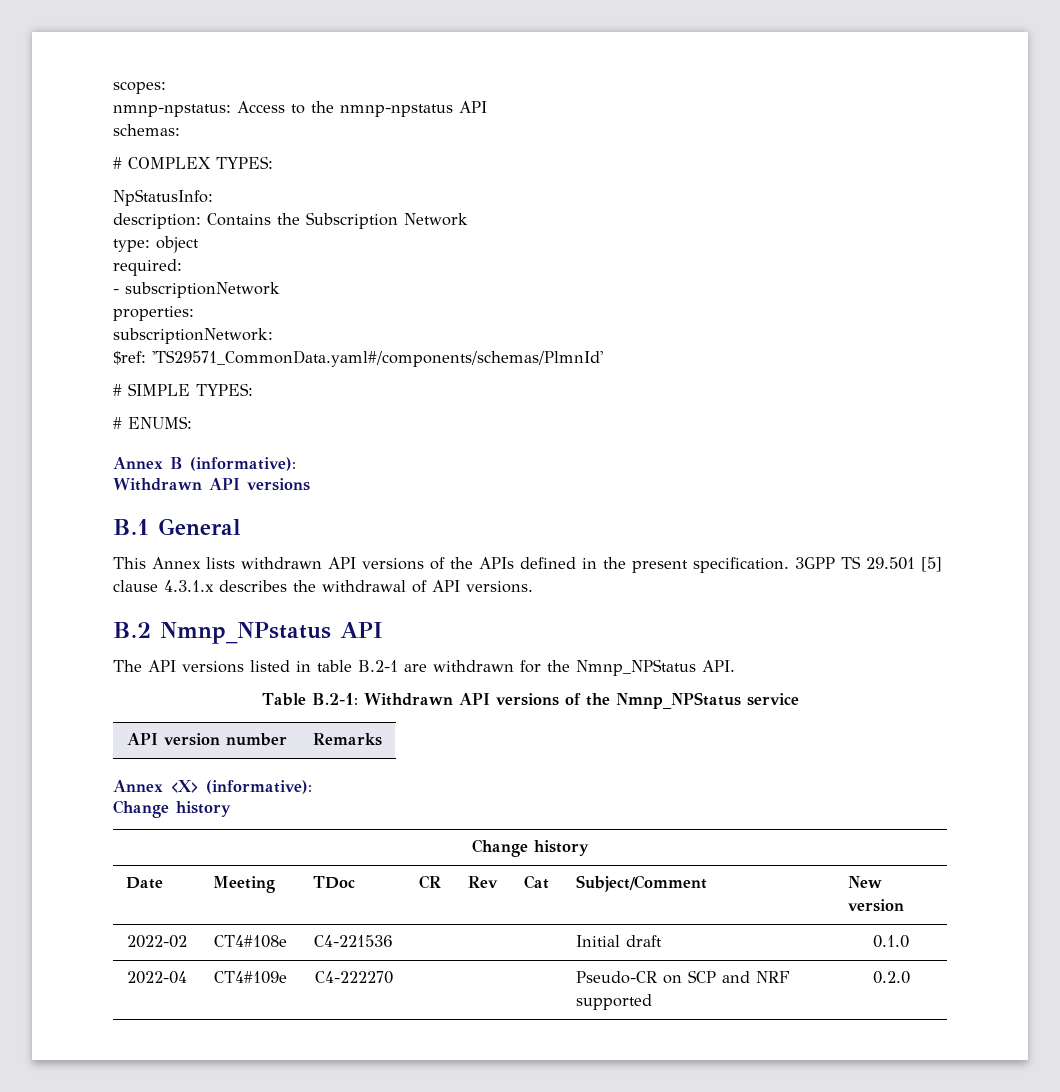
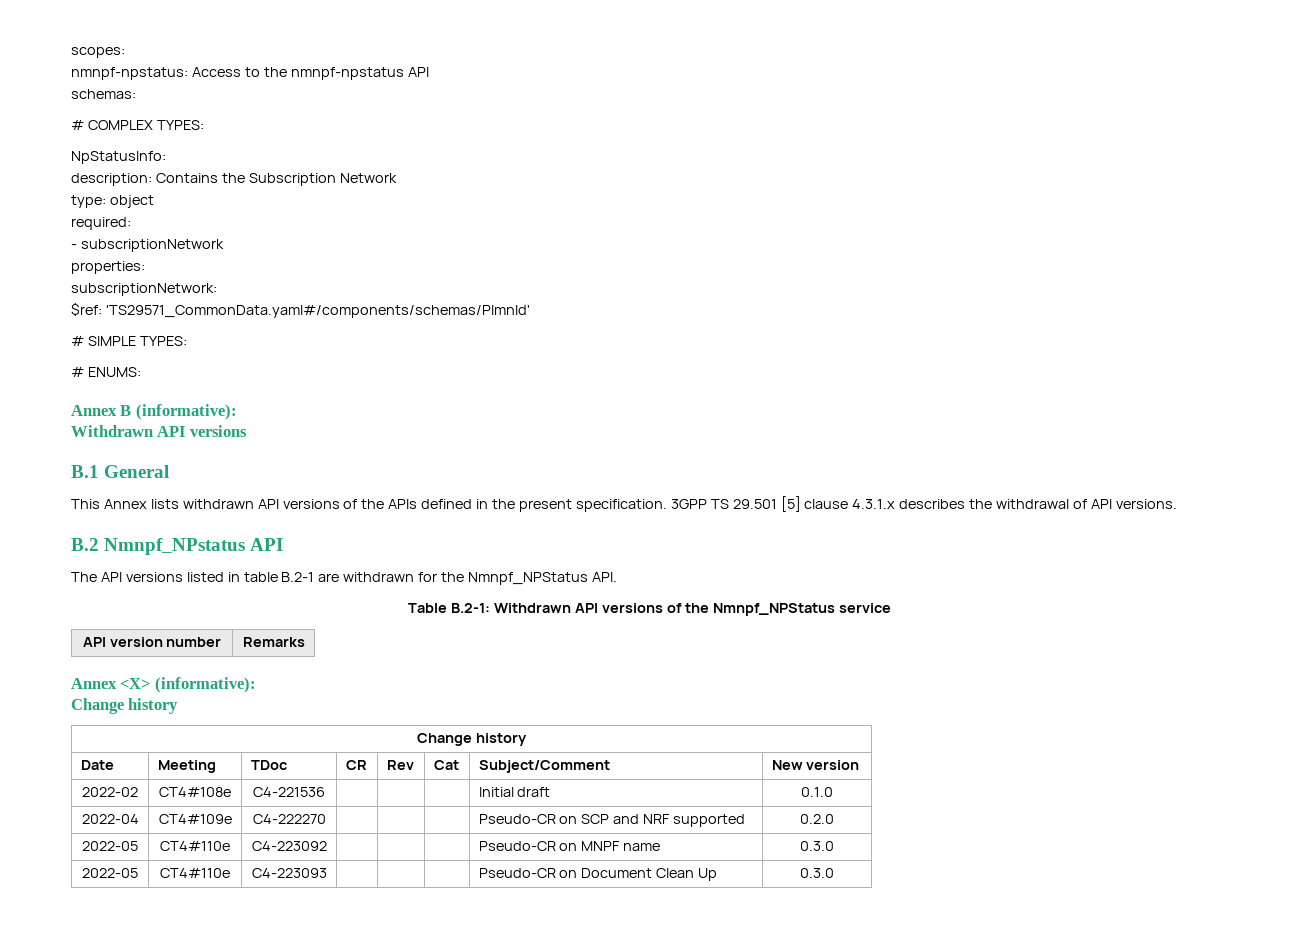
[113,104,231,117] nmnp-npstatus: -> [71,67,188,80] nmnpf-npstatus:
[340,104,453,117] nmnp-npstatus -> [290,67,404,80] nmnpf-npstatus
[160,622,331,644] Nmnp_NPstatus -> [104,538,246,555] Nmnpf_NPstatus
[576,659,696,676] Nmnp_NPStatus -> [468,572,589,585] Nmnpf_NPStatus
[615,692,741,709] Nmnp_NPStatus -> [712,603,835,616] Nmnpf_NPStatus
(910, 977) none -> [82,841,138,851] [160,841,230,851] [251,841,327,851] [478,841,661,851] [800,841,834,851] [82,868,138,878] [160,868,230,878] [251,868,327,878] [478,868,718,881] [800,868,834,878] // 2022-05 | CT4#110e | C4-223092 | | | | Pseudo-CR on MNPF name | 0.3.0 // 2022-05 | CT4#110e | C4-223093 | | | | Pseudo-CR on Document Clean Up | 0.3.0

